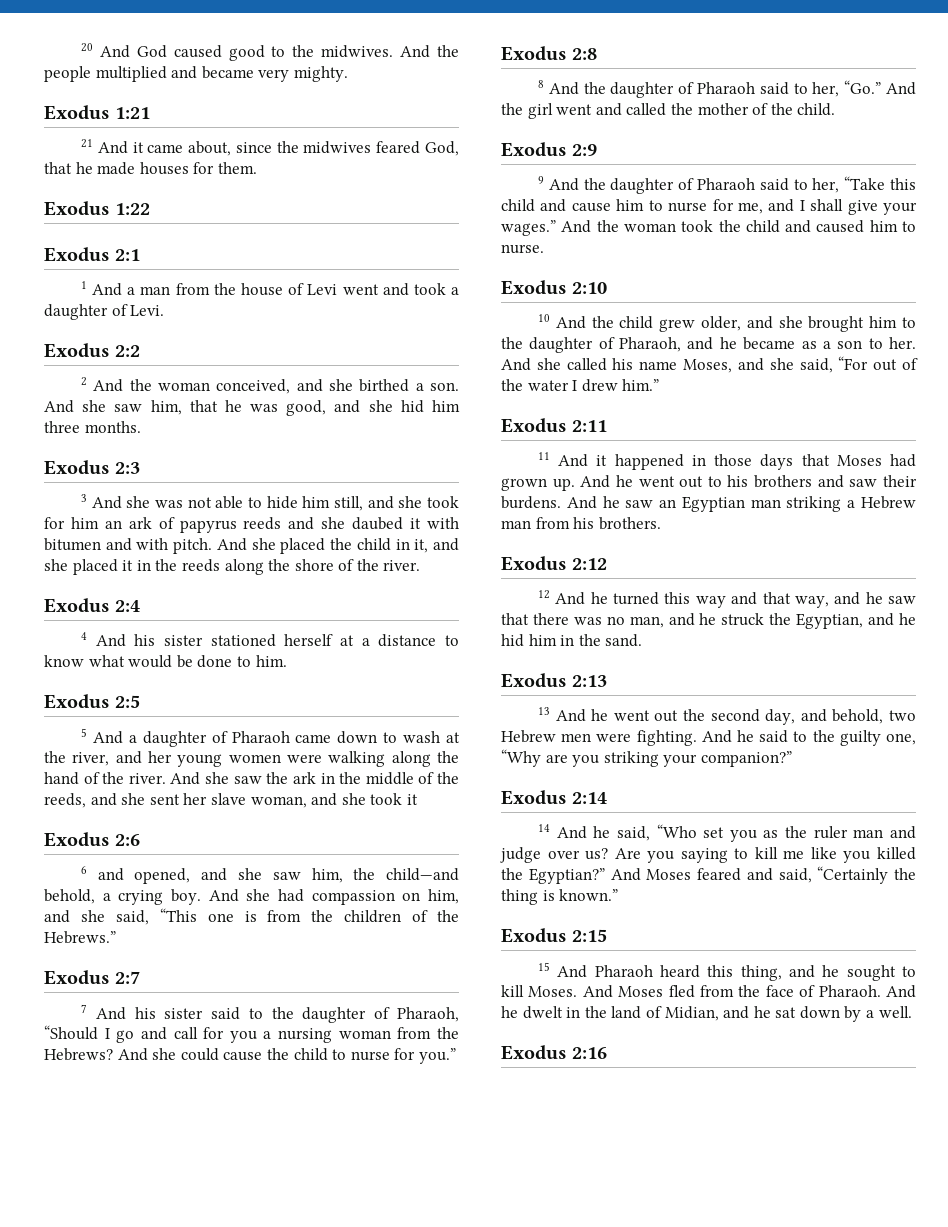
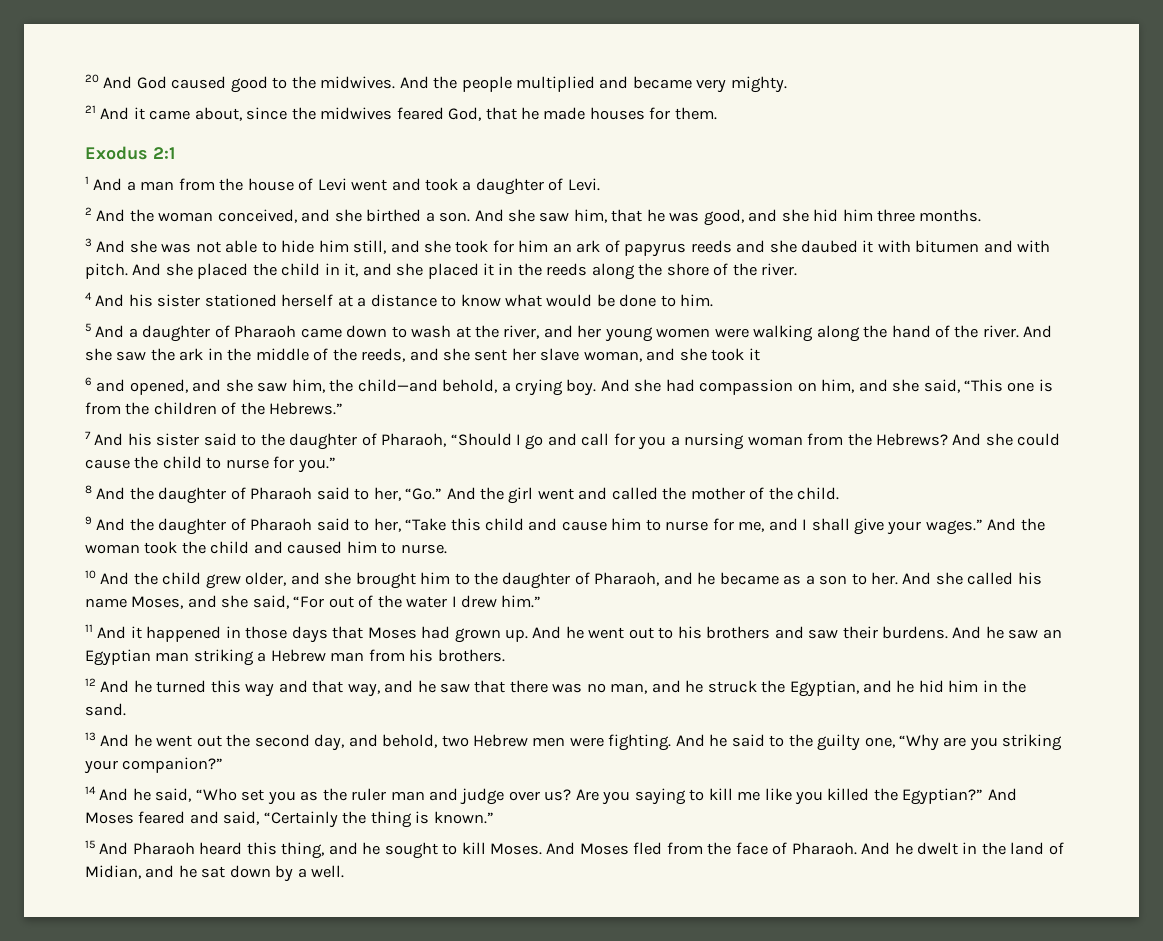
[44,105,151,120] // Exodus 1:21 -> (787, 84) none
[44,201,151,216] // Exodus 1:22 -> (717, 113) none
[44,343,141,358] // Exodus 2:2 -> (600, 184) none
[44,460,141,475] // Exodus 2:3 -> (982, 215) none
[44,598,141,613] // Exodus 2:4 -> (798, 269) none
[44,694,141,709] // Exodus 2:5 -> (714, 300) none
[44,832,141,847] // Exodus 2:6 -> (760, 354) none
[44,970,141,985] // Exodus 2:7 -> (344, 408) none
[501,46,598,61] // Exodus 2:8 -> (336, 465) none
[501,142,598,157] // Exodus 2:9 -> (840, 493) none
[501,280,608,295] // Exodus 2:10 -> (447, 549) none
[501,418,608,433] // Exodus 2:11 -> (542, 601) none
[501,556,608,571] // Exodus 2:12 -> (505, 655) none
[501,673,608,688] // Exodus 2:13 -> (126, 709) none
[501,790,608,805] // Exodus 2:14 -> (224, 765) none
[501,928,608,943] // Exodus 2:15 -> (494, 817) none
[501,1045,608,1060] // Exodus 2:16 -> (345, 871) none

